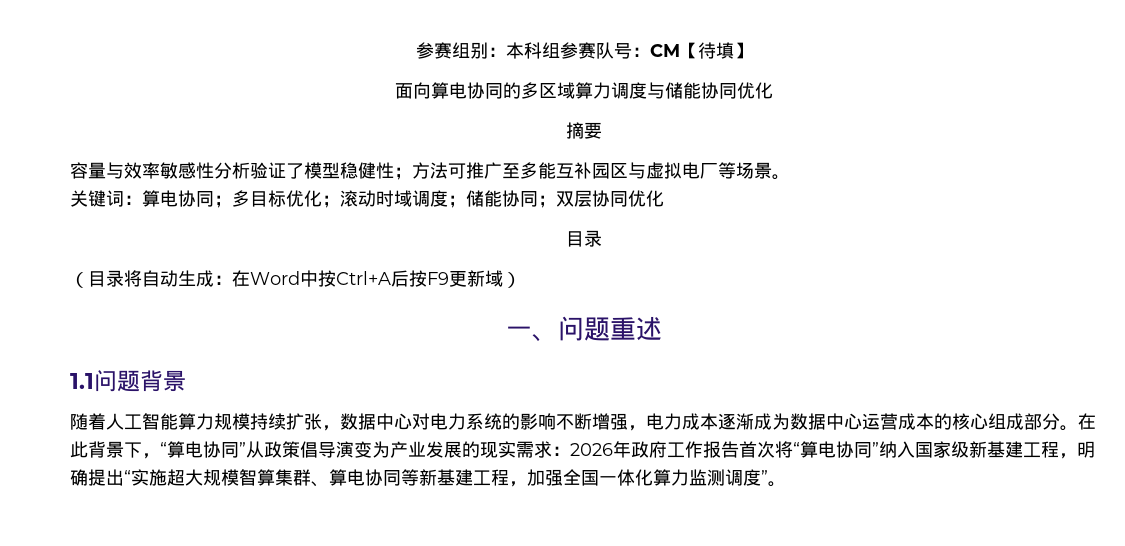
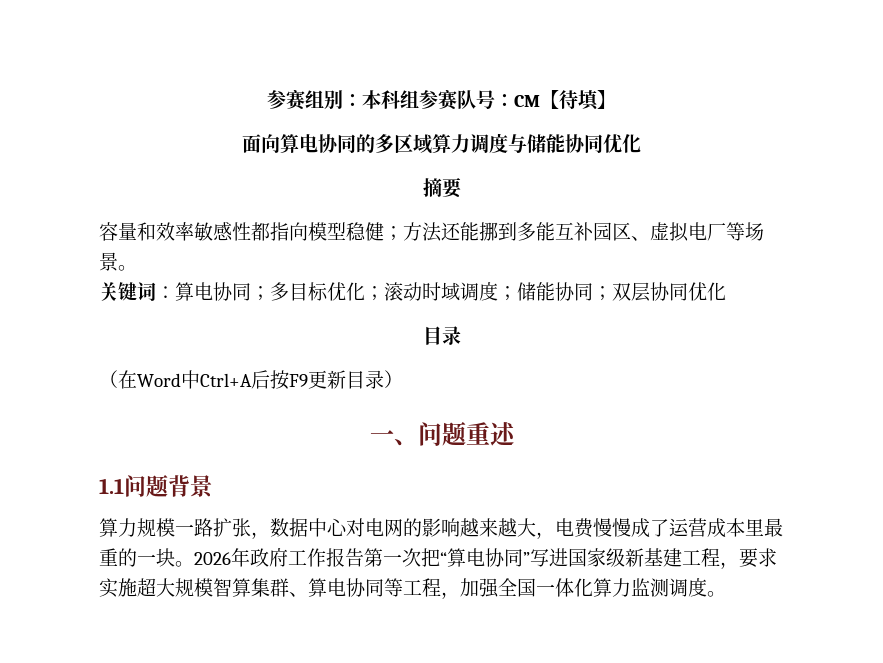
[106,162,124,179] 与 -> [137,222,156,241] 和
[214,162,520,180] 分析验证了模型稳健性；方法可推广至 -> [251,222,517,242] 都指向模型稳健；方法还能挪到
[628,162,646,179] 与 -> [631,236,650,241] 、
[88,270,232,287] 目录将自动生成： -> (118, 379) none
[318,270,336,287] 按 -> (200, 379) none
[485,270,503,287] 域 -> [346,370,384,389] 目录
[70,413,178,430] 随着人工智能 -> (213, 486) none
[250,413,286,430] 持续 -> [175,518,213,537] 一路
[448,413,1096,431] [70,441,570,459] 力系统的影响不断增强，电力成本逐渐成为数据中心运营成本的核心组成部分。在此背景下，“算电协同”从政策倡导演变为产业发展的现实需求： -> [384,518,783,539] [99,548,194,567] 网的影响越来越大，电费慢慢成了运营成本里最重的一块。
[739,441,915,458] 首次将“算电协同”纳入 -> [364,548,568,567] 第一次把“算电协同”写进
[1077,441,1095,458] [70,469,131,486] 明确提出“ -> [739,548,777,568] 要求
[419,469,473,486] 新基建 -> (403, 587) none
[761,470,768,484] ” -> (707, 587) none

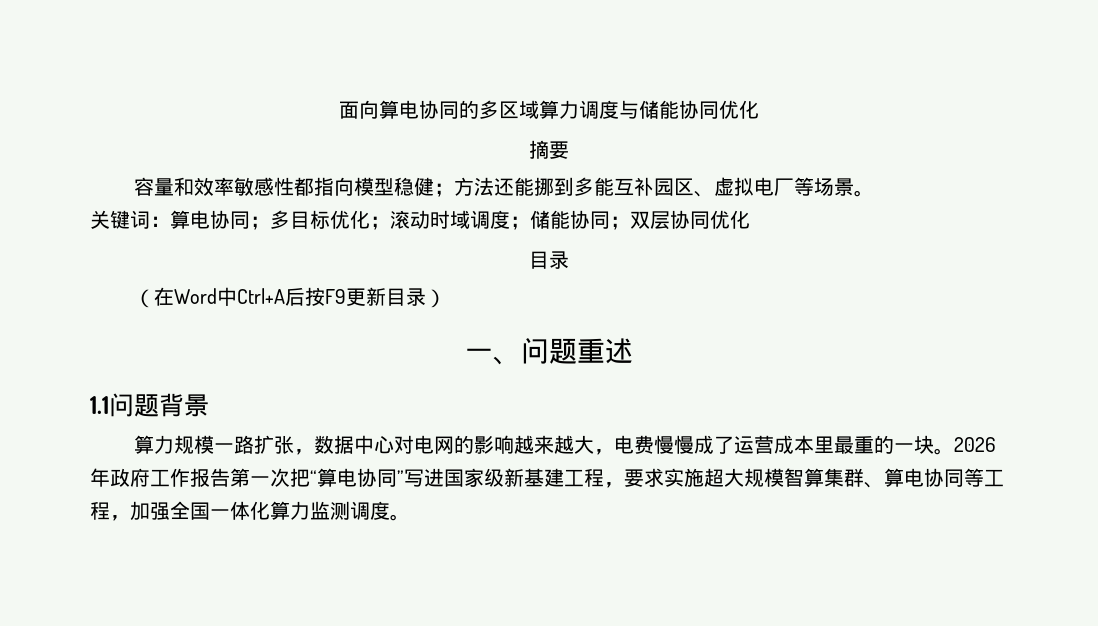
[267,89,616,111] 参赛组别：本科组参赛队号：CM【待填】 // -> (339, 110) none

